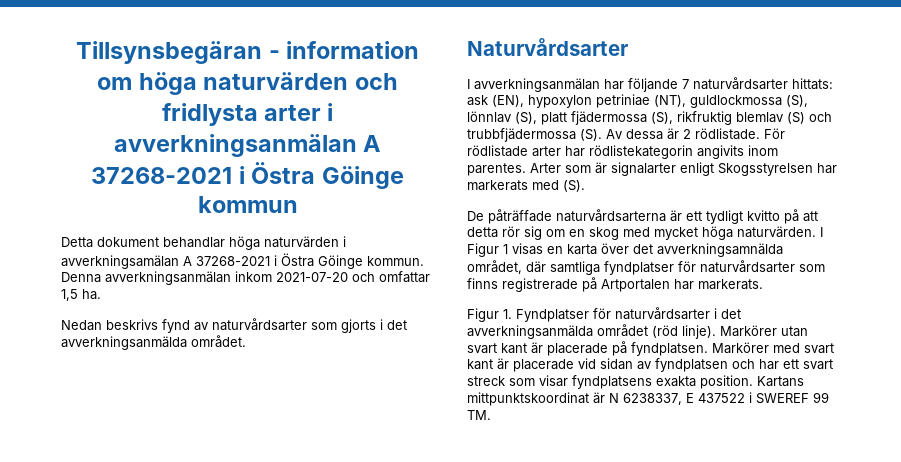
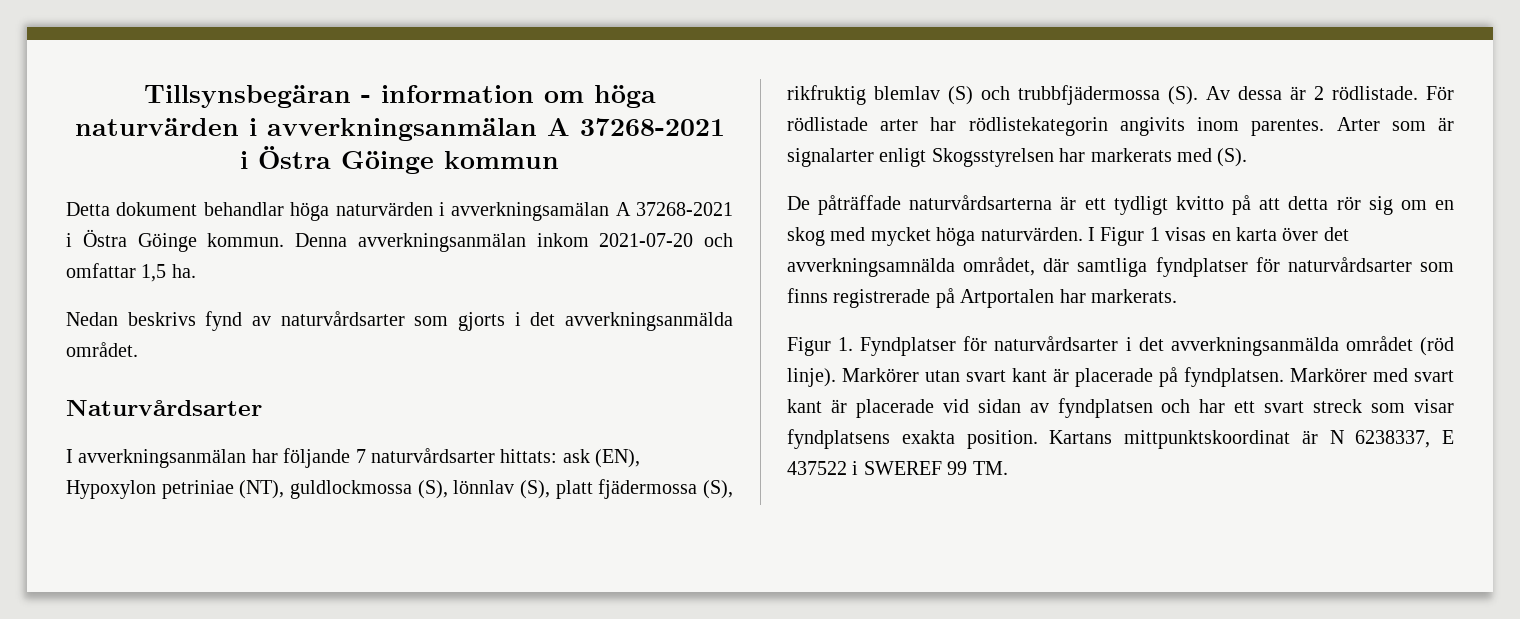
[354,73,398,90] [161,103,321,126] och fridlysta arter -> (239, 127) none
[528,95,592,108] hypoxylon -> [66,480,156,499] Hypoxylon

